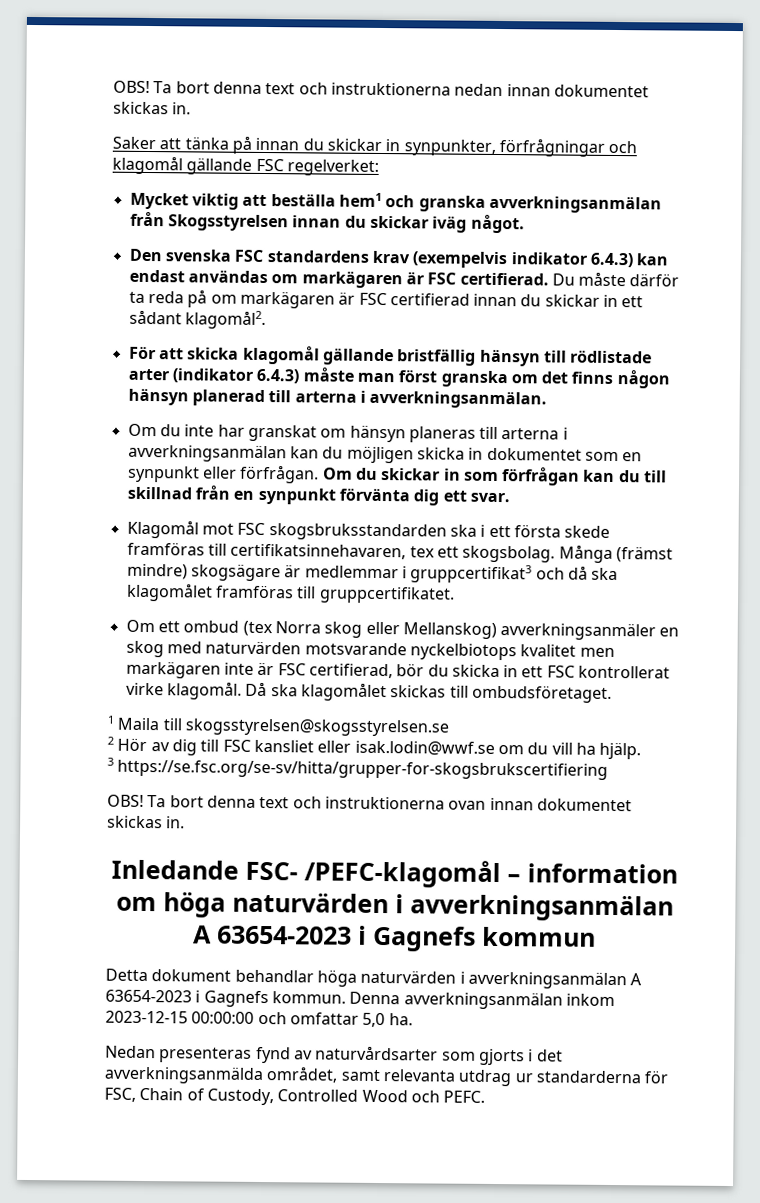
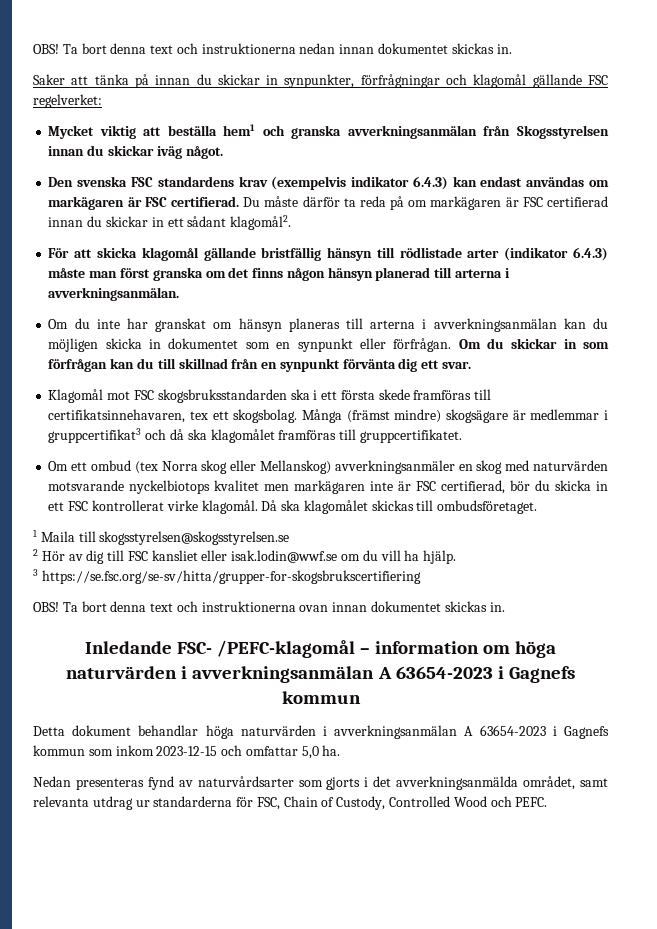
[271,991,563,1010] kommun. Denna avverkningsanmälan -> [33,745,113,756] kommun som
[191,1011,255,1024] 00:00:00 -> (218, 751) none

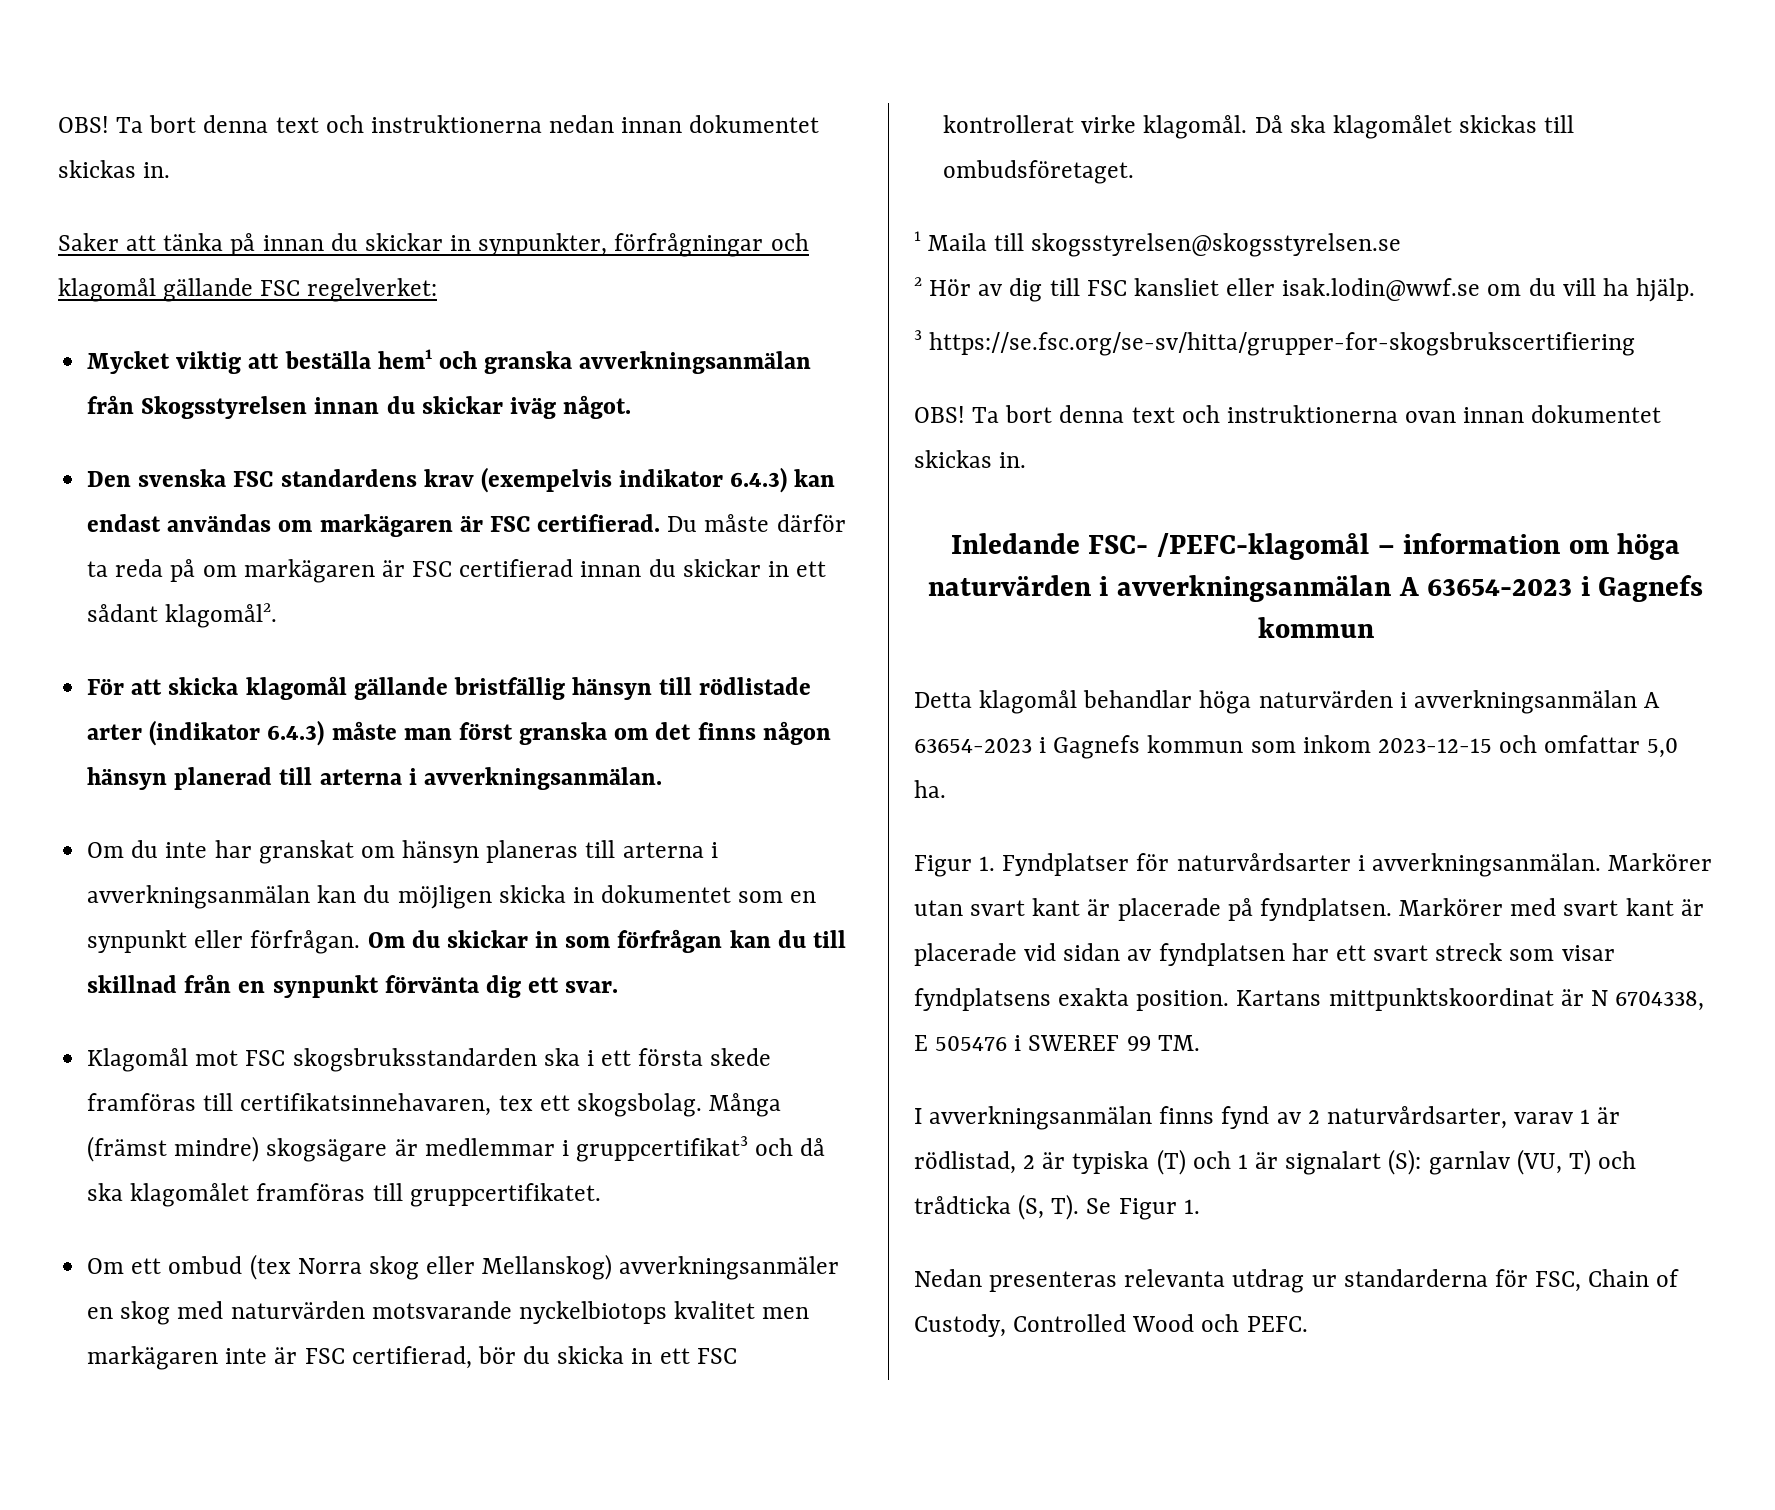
[72,725,132,736] dokument -> [979,690,1078,714] klagomål
[33,776,608,790] Nedan presenteras fynd av naturvårdsarter som gjorts i det avverkningsanmälda området, samt -> [914,853,1713,877] [914,898,1704,921] [914,943,1615,966] [914,988,1705,1011] [914,1035,1200,1051] [914,1106,1621,1130] [914,1149,1637,1175] [914,1194,1200,1220] [914,1269,1118,1292] Figur 1. Fyndplatser för naturvårdsarter i avverkningsanmälan. Markörer utan svart kant är placerade på fyndplatsen. Markörer med svart kant är placerade vid sidan av fyndplatsen har ett svart streck som visar fyndplatsens exakta position. Kartans mittpunktskoordinat är N 6704338, E 505476 i SWEREF 99 TM. // I avverkningsanmälan finns fynd av 2 naturvårdsarter, varav 1 är rödlistad, 2 är typiska (T) och 1 är signalart (S): garnlav (VU, T) och trådticka (S, T). Se Figur 1. // Nedan presenteras

